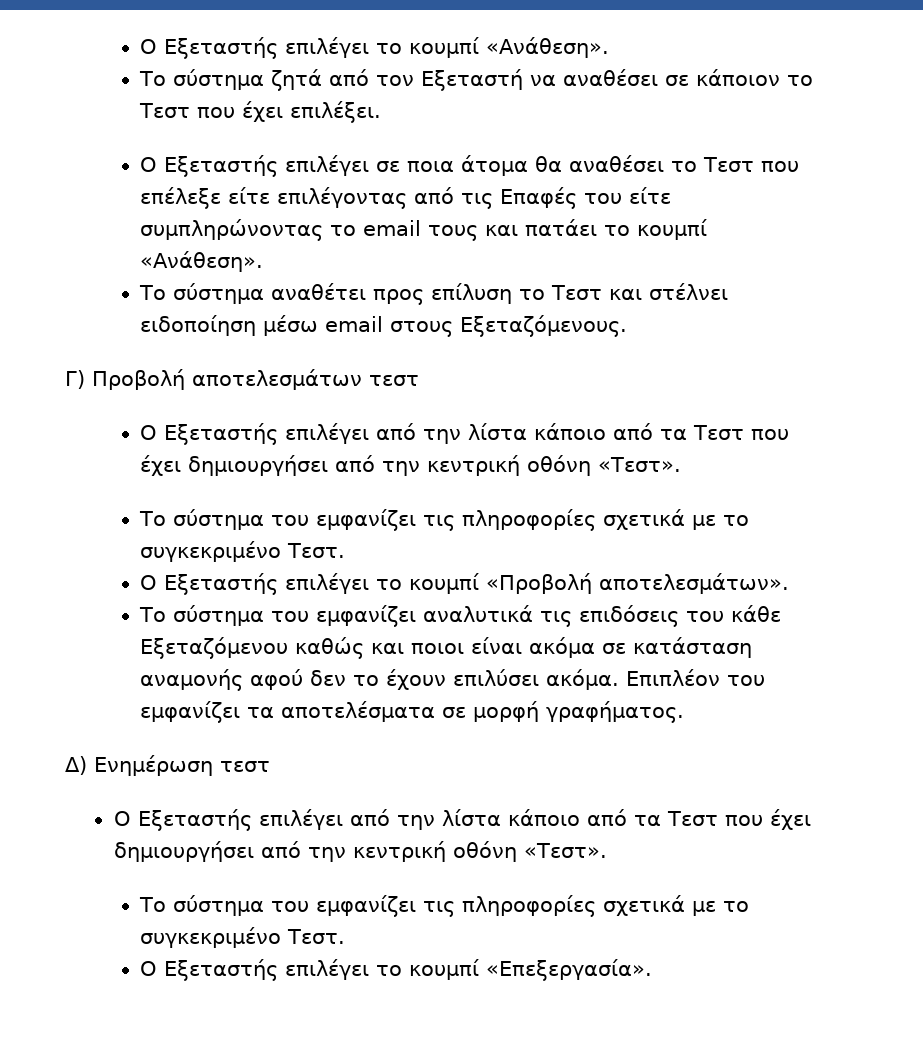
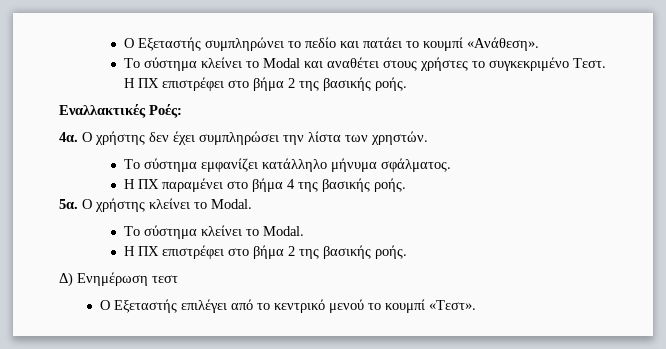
[140,37,610,59] [139,69,814,91] [139,101,382,123] [140,155,800,177] [140,187,672,209] [140,219,479,241] Ο Εξεταστής επιλέγει το κουμπί «Ανάθεση». // Το σύστημα ζητά από τον Εξεταστή να αναθέσει σε κάποιον το Τεστ που έχει επιλέξει. // Ο Εξεταστής επιλέγει σε ποια άτομα θα αναθέσει το Τεστ που επέλεξε είτε επιλέγοντας από τις Επαφές του είτε συμπληρώνοντας το email τους -> [124,37,337,51] Ο Εξεταστής συμπληρώνει το πεδίο
[271,283,729,305] [140,315,628,337] [65,369,419,390] [140,423,790,445] [140,455,682,476] [139,509,750,531] [140,541,346,562] [140,573,790,595] [139,605,782,627] [140,637,753,659] [140,669,766,691] [140,701,685,723] αναθέτει προς επίλυση το Τεστ και στέλνει ειδοποίηση μέσω email στους Εξεταζόμενους. // Γ) Προβολή αποτελεσμάτων τεστ // Ο Εξεταστής επιλέγει από την λίστα κάποιο από τα Τεστ που έχει δημιουργήσει από την κεντρική οθόνη «Τεστ». // Το σύστημα του εμφανίζει τις πληροφορίες σχετικά με το συγκεκριμένο Τεστ. // Ο Εξεταστής επιλέγει το κουμπί «Προβολή αποτελεσμάτων». // Το σύστημα του εμφανίζει αναλυτικά τις επιδόσεις του κάθε Εξεταζόμενου καθώς και ποιοι είναι ακόμα σε κατάσταση αναμονής αφού δεν το έχουν επιλύσει ακόμα. Επιπλέον του εμφανίζει τα αποτελέσματα σε μορφή γραφήματος. -> [201,57,607,71] [124,77,408,91] [59,104,182,118] [59,131,428,145] [124,158,452,172] [124,178,407,192] [59,198,252,212] [124,225,305,239] [124,245,408,259] κλείνει το Modal και αναθέτει στους χρήστες το συγκεκριμένο Τεστ. Η ΠΧ επιστρέφει στο βήμα 2 της βασικής ροής. // Εναλλακτικές Ροές: // 4α. Ο χρήστης δεν έχει συμπληρώσει την λίστα των χρηστών. // Το σύστημα εμφανίζει κατάλληλο μήνυμα σφάλματος. // Η ΠΧ παραμένει στο βήμα 4 της βασικής ροής. // 5α. Ο χρήστης κλείνει το Modal. // Το σύστημα κλείνει το Modal. // Η ΠΧ επιστρέφει στο βήμα 2 της βασικής ροής.
[396,809,811,830] [113,841,607,862] [139,895,750,917] [140,927,346,948] [140,959,653,981] την λίστα κάποιο από τα Τεστ που έχει δημιουργήσει από την κεντρική οθόνη «Τεστ». // Το σύστημα του εμφανίζει τις πληροφορίες σχετικά με το συγκεκριμένο Τεστ. // Ο Εξεταστής επιλέγει το κουμπί «Επεξεργασία». -> [256,299,476,313] το κεντρικό μενού το κουμπί «Τεστ».

